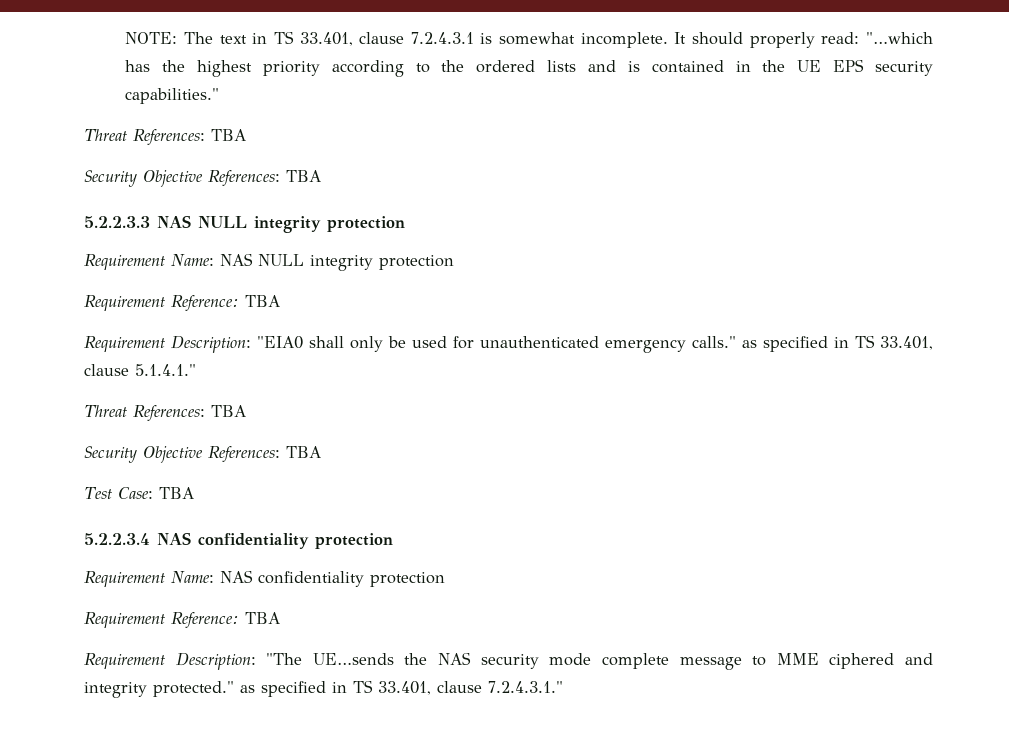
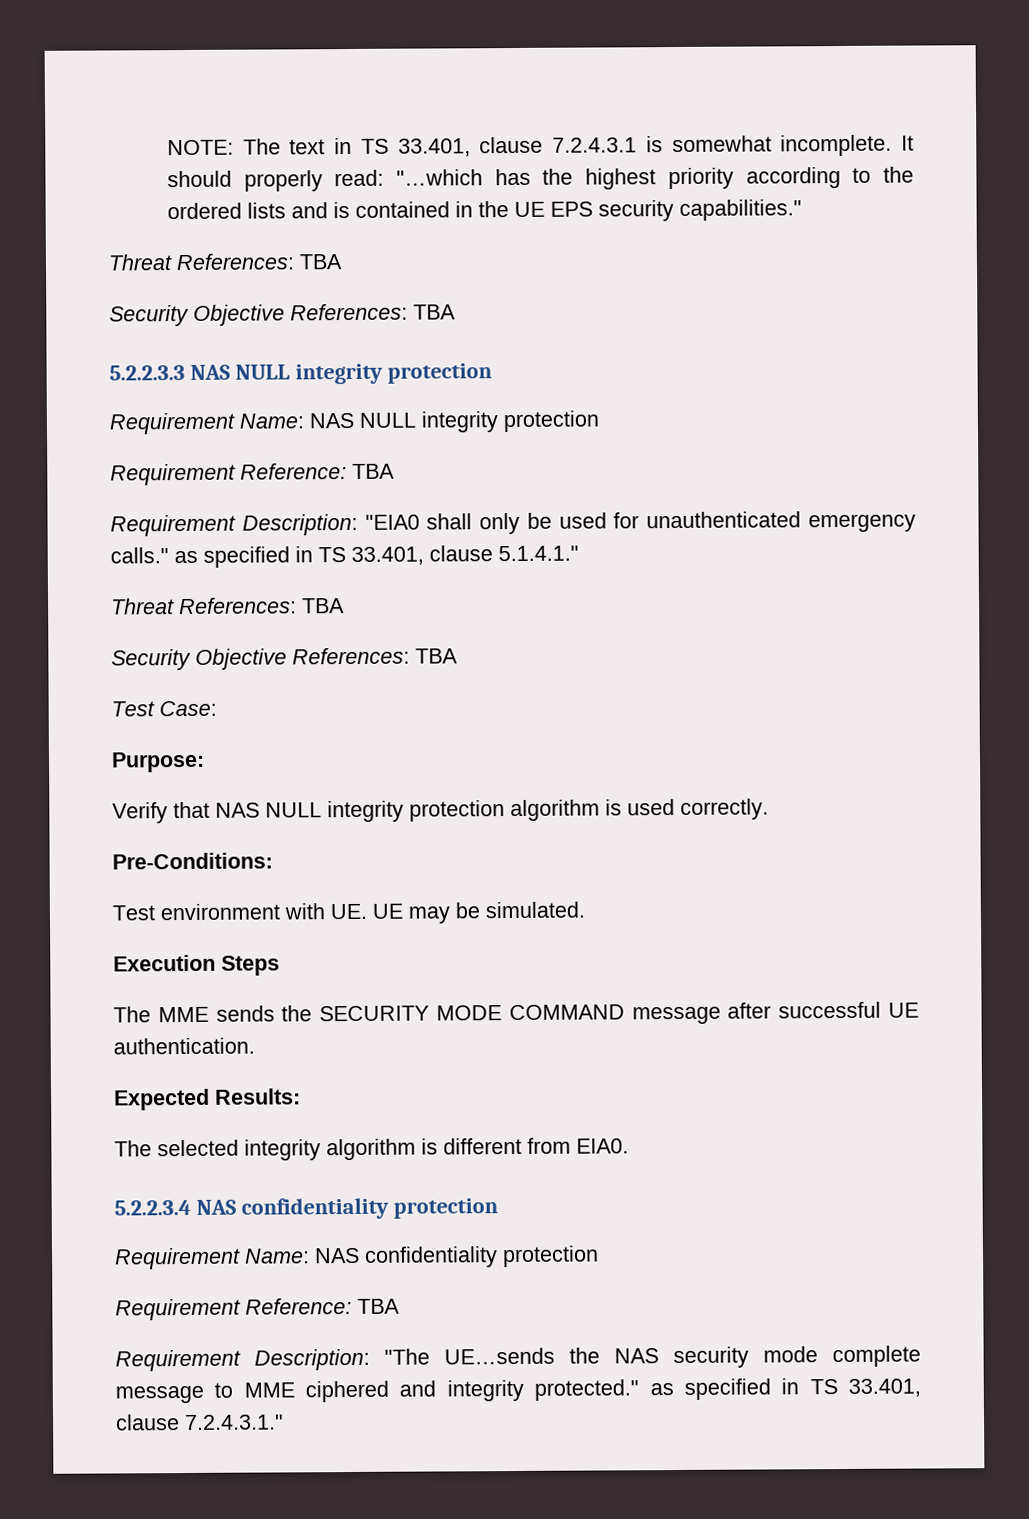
[158,487,194,499] TBA -> [111,751,205,773] [112,798,769,824] [112,852,273,870] [112,901,585,924] [113,954,280,976] [113,1001,919,1025] [113,1037,255,1055] [114,1088,301,1111] [114,1137,629,1161] // Purpose: // Verify that NAS NULL integrity protection algorithm is used correctly. // Pre-Conditions: // Test environment with UE. UE may be simulated. // Execution Steps // The MME sends the SECURITY MODE COMMAND message after successful UE authentication. // Expected Results: // The selected integrity algorithm is different from EIA0.

